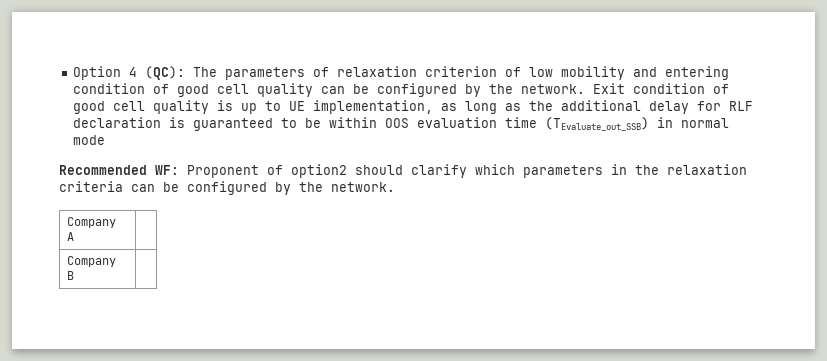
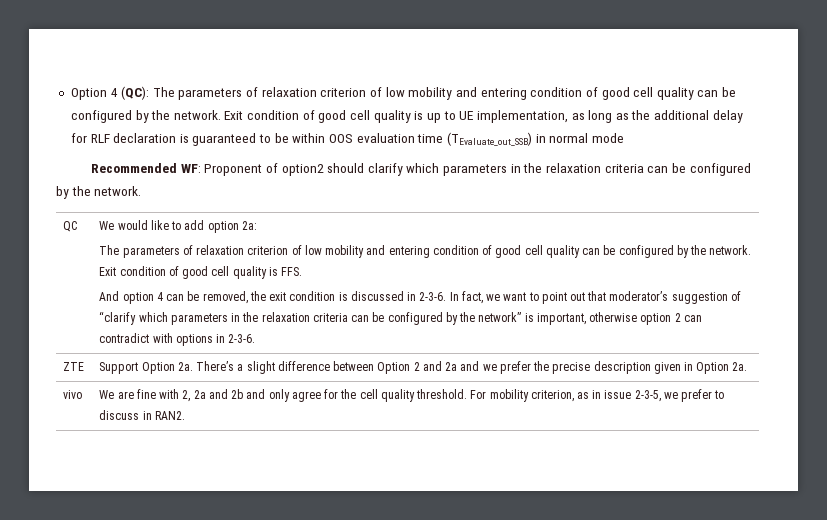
[66,217,116,228] [66,232,74,241] [66,256,116,267] [66,271,74,280] Company A | // Company B | -> [63,221,78,232] [99,220,257,233] [99,245,752,258] [99,266,303,279] [99,291,741,304] [99,311,702,325] [99,333,256,346] [63,362,85,371] [99,361,748,374] [63,390,83,399] [99,389,725,402] [99,410,185,420] QC | We would like to add option 2a: // The parameters of relaxation criterion of low mobility and entering condition of good cell quality can be configured by the network. Exit condition of good cell quality is FFS. // And option 4 can be removed, the exit condition is discussed in 2-3-6. In fact, we want to point out that moderator’s suggestion of “clarify which parameters in the relaxation criteria can be configured by the network” is important, otherwise option 2 can contradict with options in 2-3-6. // ZTE | Support Option 2a. There’s a slight difference between Option 2 and 2a and we prefer the precise description given in Option 2a. // vivo | We are fine with 2, 2a and 2b and only agree for the cell quality threshold. For mobility criterion, as in issue 2-3-5, we prefer to discuss in RAN2.

